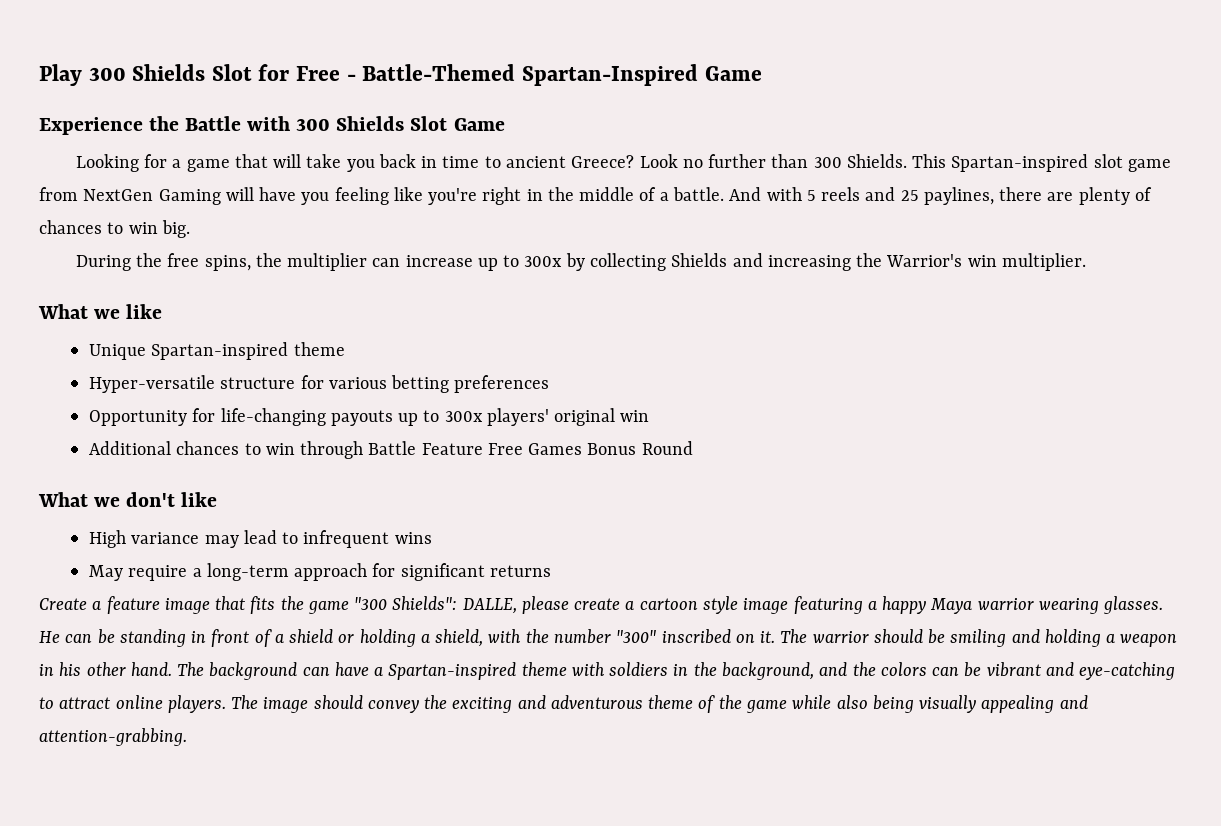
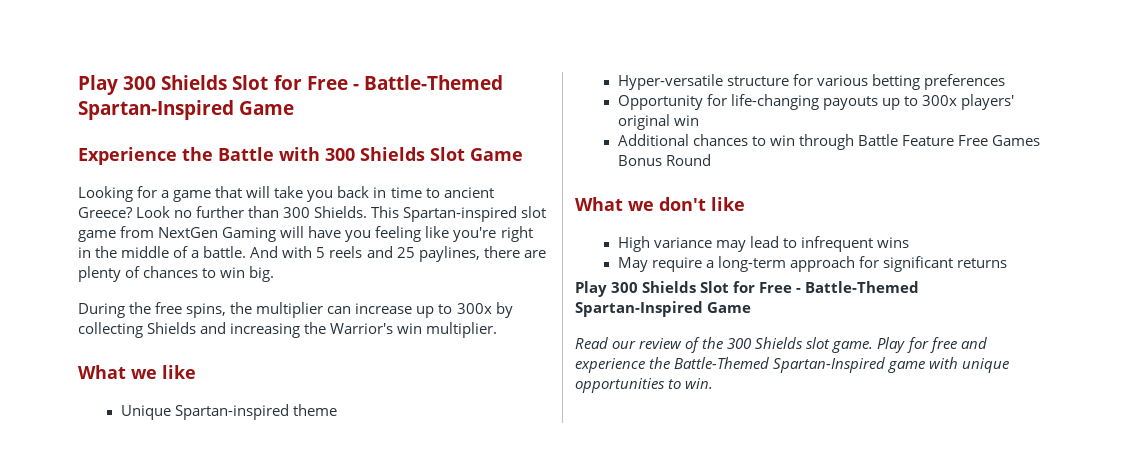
[39,596,1164,614] [39,629,1178,647] [39,662,1176,680] [39,695,1088,713] [39,728,187,746] Create a feature image that fits the game "300 Shields": DALLE, please create a cartoon style image featuring a happy Maya warrior wearing glasses. He can be standing in front of a shield or holding a shield, with the number "300" inscribed on it. The warrior should be smiling and holding a weapon in his other hand. The background can have a Spartan-inspired theme with soldiers in the background, and the colors can be vibrant and eye-catching to attract online players. The image should convey the exciting and adventurous theme of the game while also being visually appealing and attention-grabbing. -> [575,281,920,297] [575,301,752,317] [575,337,987,353] [575,357,1010,373] [575,378,714,393] Play 300 Shields Slot for Free - Battle-Themed Spartan-Inspired Game // Read our review of the 300 Shields slot game. Play for free and experience the Battle-Themed Spartan-Inspired game with unique opportunities to win.

